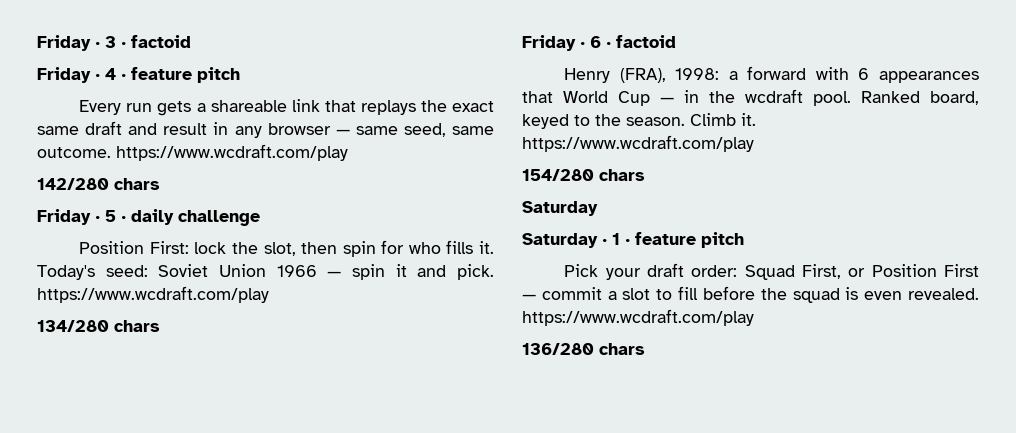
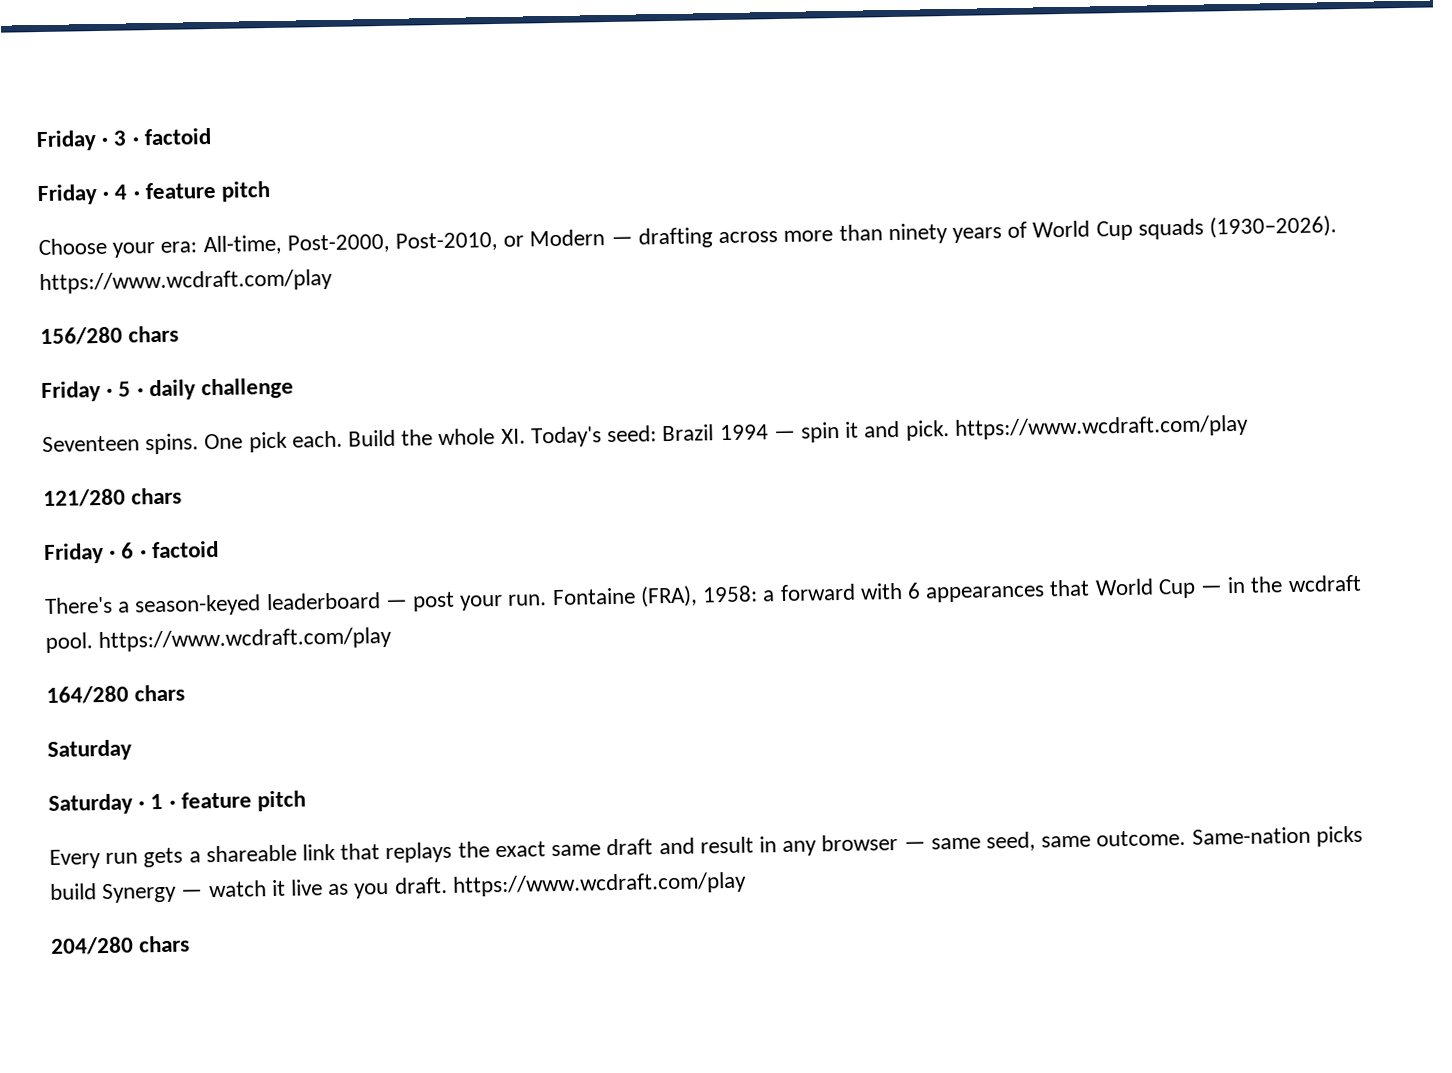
(240, 75) none -> [38,215,1337,258] [39,268,333,295] [40,325,180,346] [41,377,295,403] [42,414,1249,455] [43,487,183,508] [44,540,219,565] [44,574,1362,617] [45,626,393,654] [46,684,186,704] [47,739,132,761] [48,790,307,815] // Choose your era: All-time, Post-2000, Post-2010, or Modern — drafting across more than ninety years of World Cup squads (1930–2026). https://www.wcdraft.com/play // 156/280 chars // Friday · 5 · daily challenge // Seventeen spins. One pick each. Build the whole XI. Today's seed: Brazil 1994 — spin it and pick. https://www.wcdraft.com/play // 121/280 chars // Friday · 6 · factoid // There's a season-keyed leaderboard — post your run. Fontaine (FRA), 1958: a forward with 6 appearances that World Cup — in the wcdraft pool. https://www.wcdraft.com/play // 164/280 chars // Saturday // Saturday · 1 · feature pitch
[116,144,348,161] [37,178,160,190] [37,209,260,226] [79,240,495,257] [37,264,495,280] [37,286,269,303] [37,320,160,332] [522,35,676,51] [564,66,979,83] [522,89,979,106] [522,113,756,129] [522,135,754,152] [522,169,645,181] [522,201,598,216] [522,232,744,248] [564,263,980,280] [522,286,979,303] [522,309,754,326] [522,343,645,355] https://www.wcdraft.com/play // 142/280 chars // Friday · 5 · daily challenge // Position First: lock the slot, then spin for who fills it. Today's seed: Soviet Union 1966 — spin it and pick. https://www.wcdraft.com/play // 134/280 chars // Friday · 6 · factoid // Henry (FRA), 1998: a forward with 6 appearances that World Cup — in the wcdraft pool. Ranked board, keyed to the season. Climb it. https://www.wcdraft.com/play // 154/280 chars // Saturday // Saturday · 1 · feature pitch // Pick your draft order: Squad First, or Position First — commit a slot to fill before the squad is even revealed. https://www.wcdraft.com/play // 136/280 chars -> [1191,825,1363,847] [50,871,747,904] [50,935,191,955] Same-nation picks build Synergy — watch it live as you draft. https://www.wcdraft.com/play // 204/280 chars

